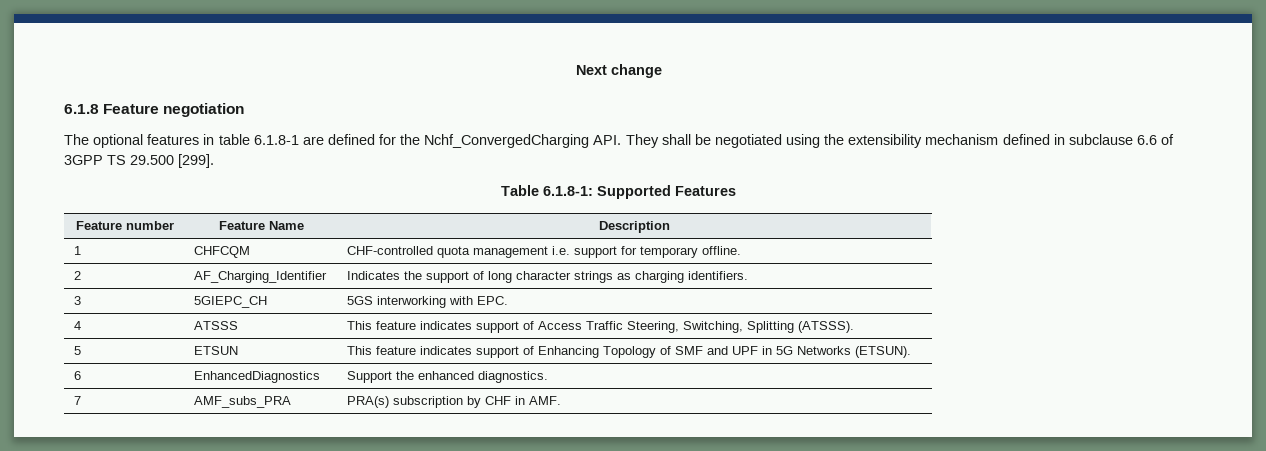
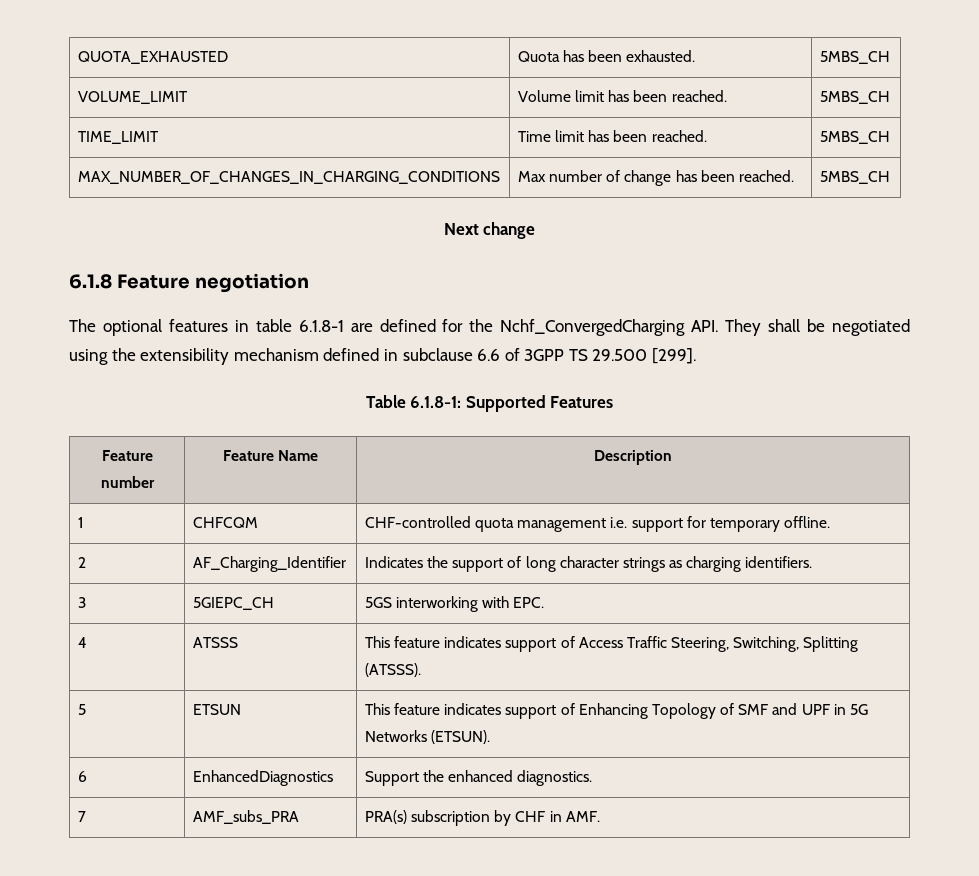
(575, 70) none -> [77,51,228,64] [517,50,696,62] [819,51,890,64] [77,91,188,104] [517,90,727,102] [819,91,890,104] [77,131,159,144] [517,130,707,142] [819,131,890,144] [77,171,500,184] [517,170,794,186] [819,171,890,184] QUOTA_EXHAUSTED | Quota has been exhausted. | 5MBS_CH // VOLUME_LIMIT | Volume limit has been reached. | 5MBS_CH // TIME_LIMIT | Time limit has been reached. | 5MBS_CH // MAX_NUMBER_OF_CHANGES_IN_CHARGING_CONDITIONS | Max number of change has been reached. | 5MBS_CH //

